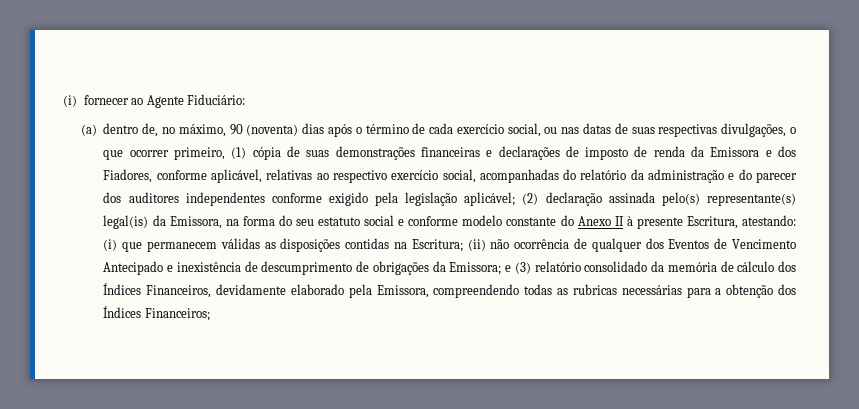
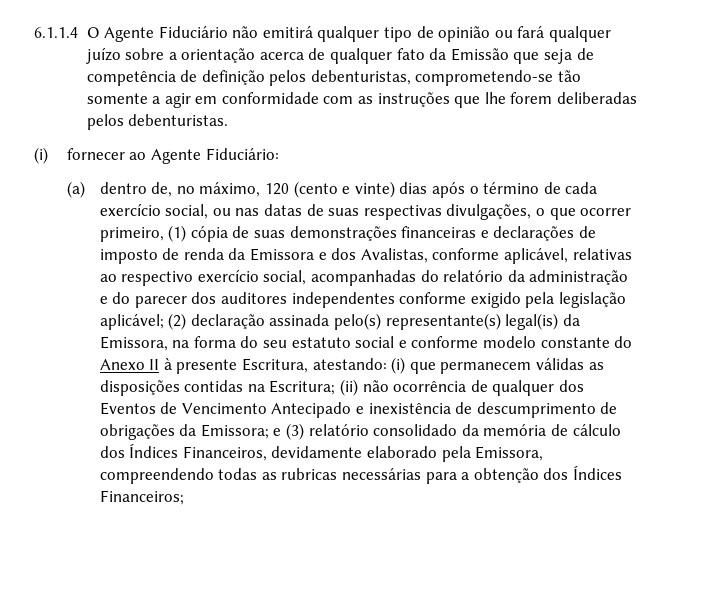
(63, 101) none -> [34,26,611,42] [85,47,594,64] [86,70,582,86] [86,92,637,108] [86,114,229,130] 6.1.1.4 O Agente Fiduciário não emitirá qualquer tipo de opinião ou fará qualquer juízo sobre a orientação acerca de qualquer fato da Emissão que seja de competência de definição pelos debenturistas, comprometendo-se tão somente a agir em conformidade com as instruções que lhe forem deliberadas pelos debenturistas. //
[229,124,299,136] 90 (noventa) -> [265,181,395,198] 120 (cento e vinte)
[103,169,153,183] Fiadores, -> [360,248,428,263] Avalistas,

